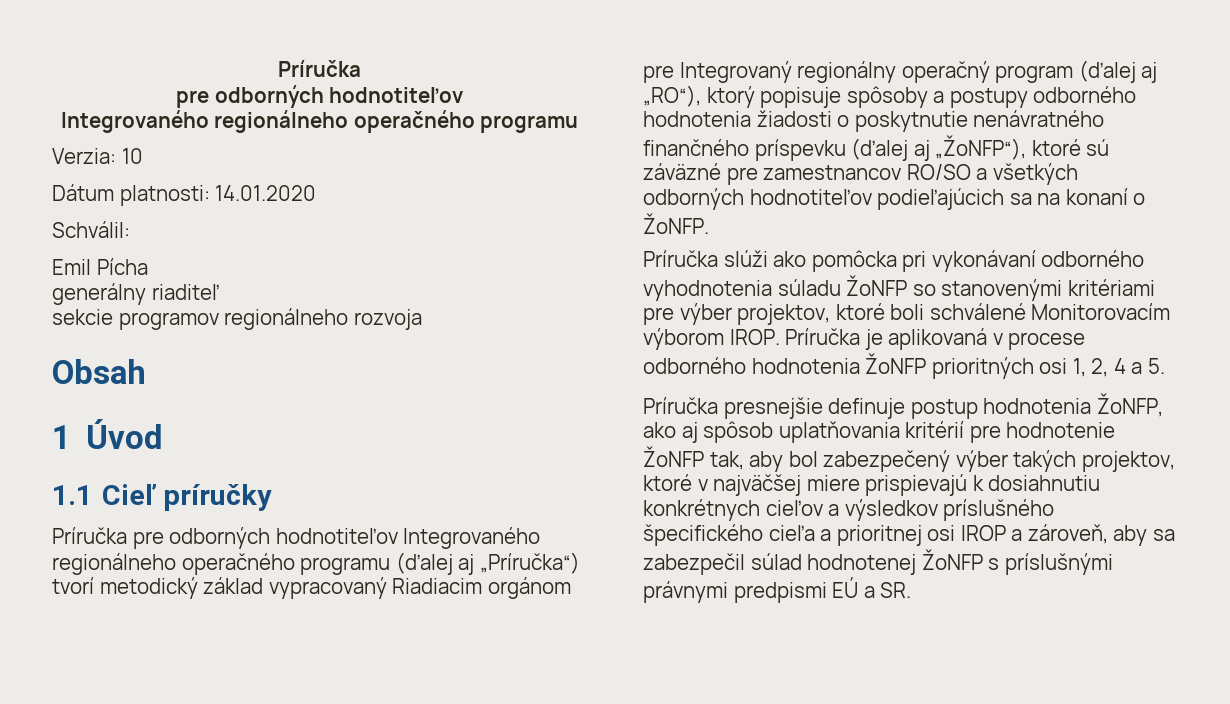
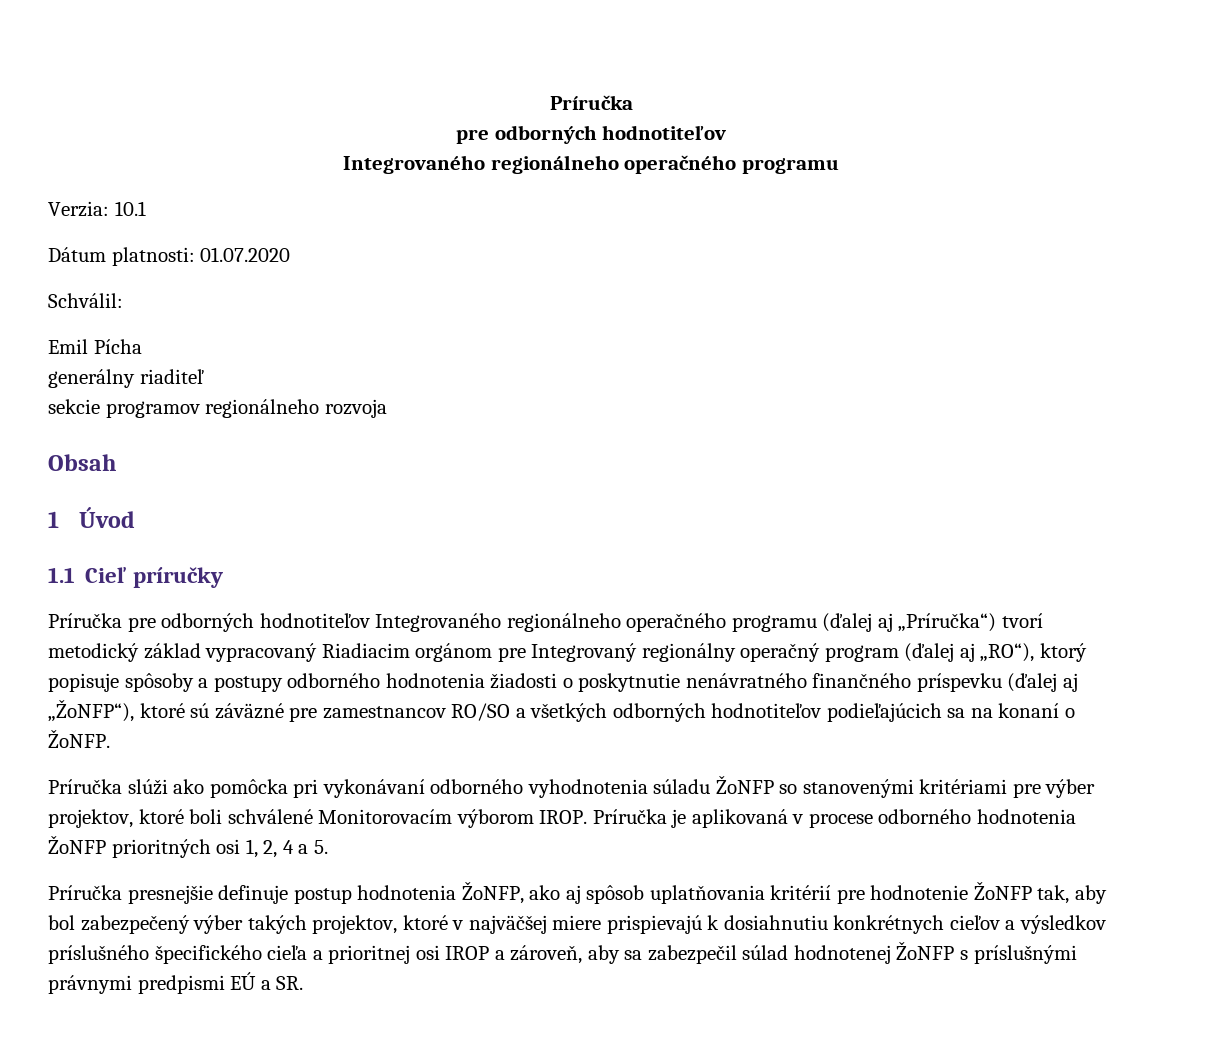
[121,148,143,164] 10 -> [114,201,146,216] 10.1
[215,185,317,201] 14.01.2020 -> [200,247,291,262] 01.07.2020

